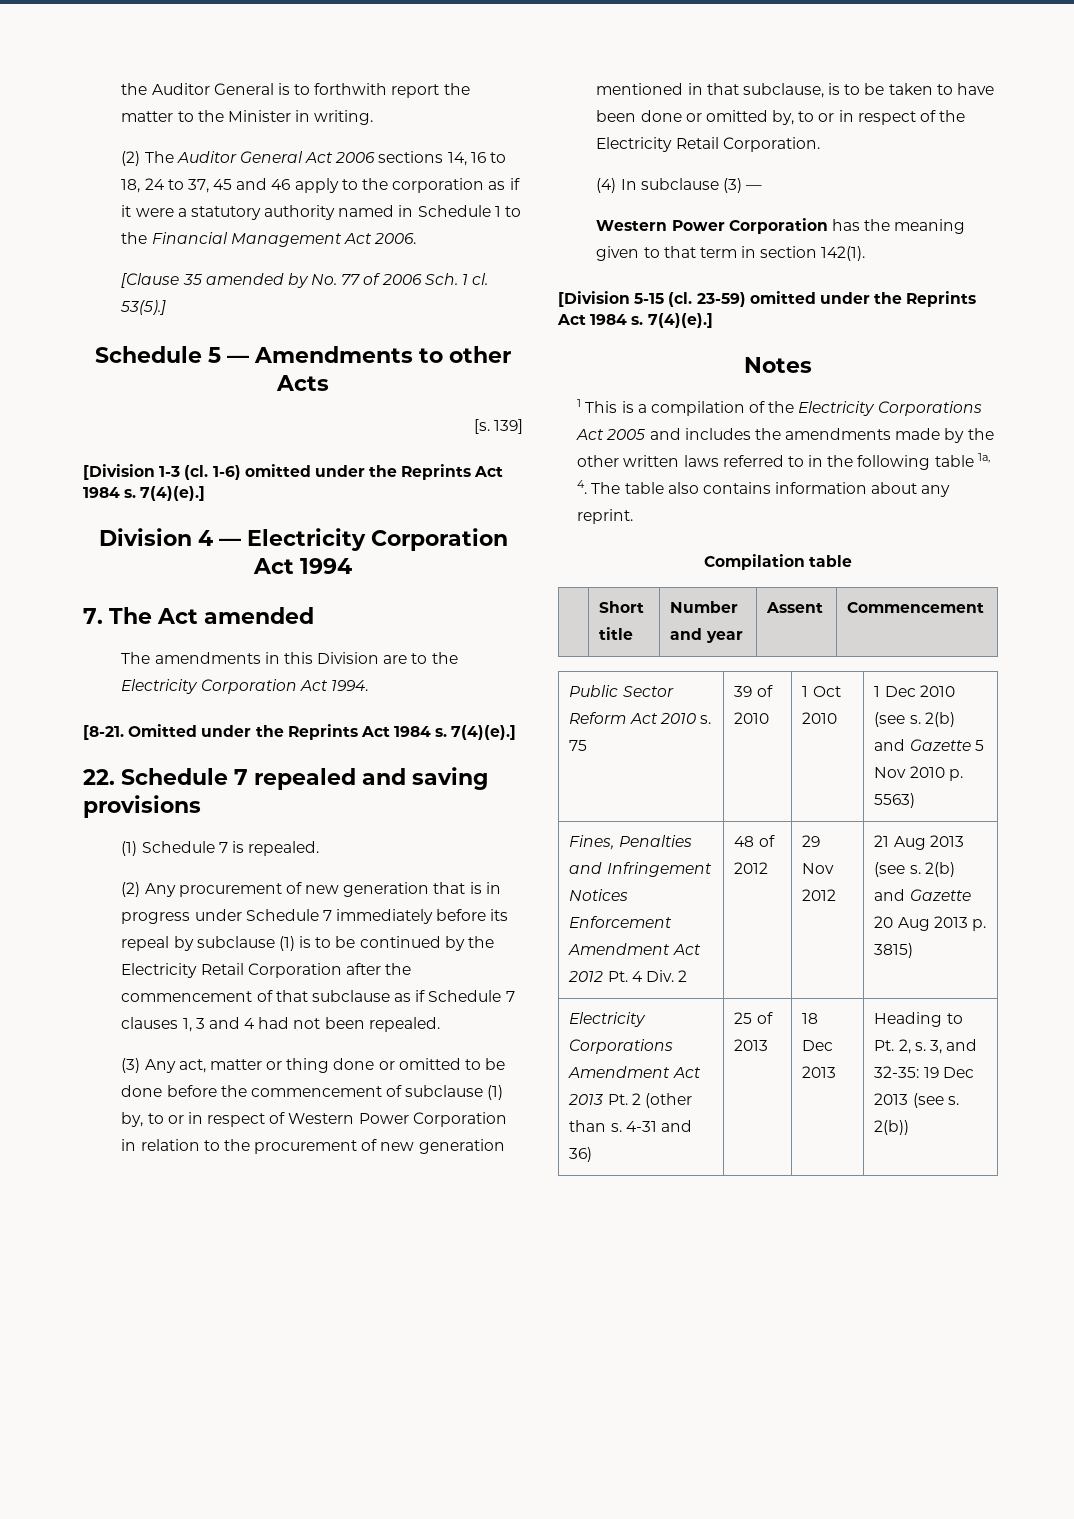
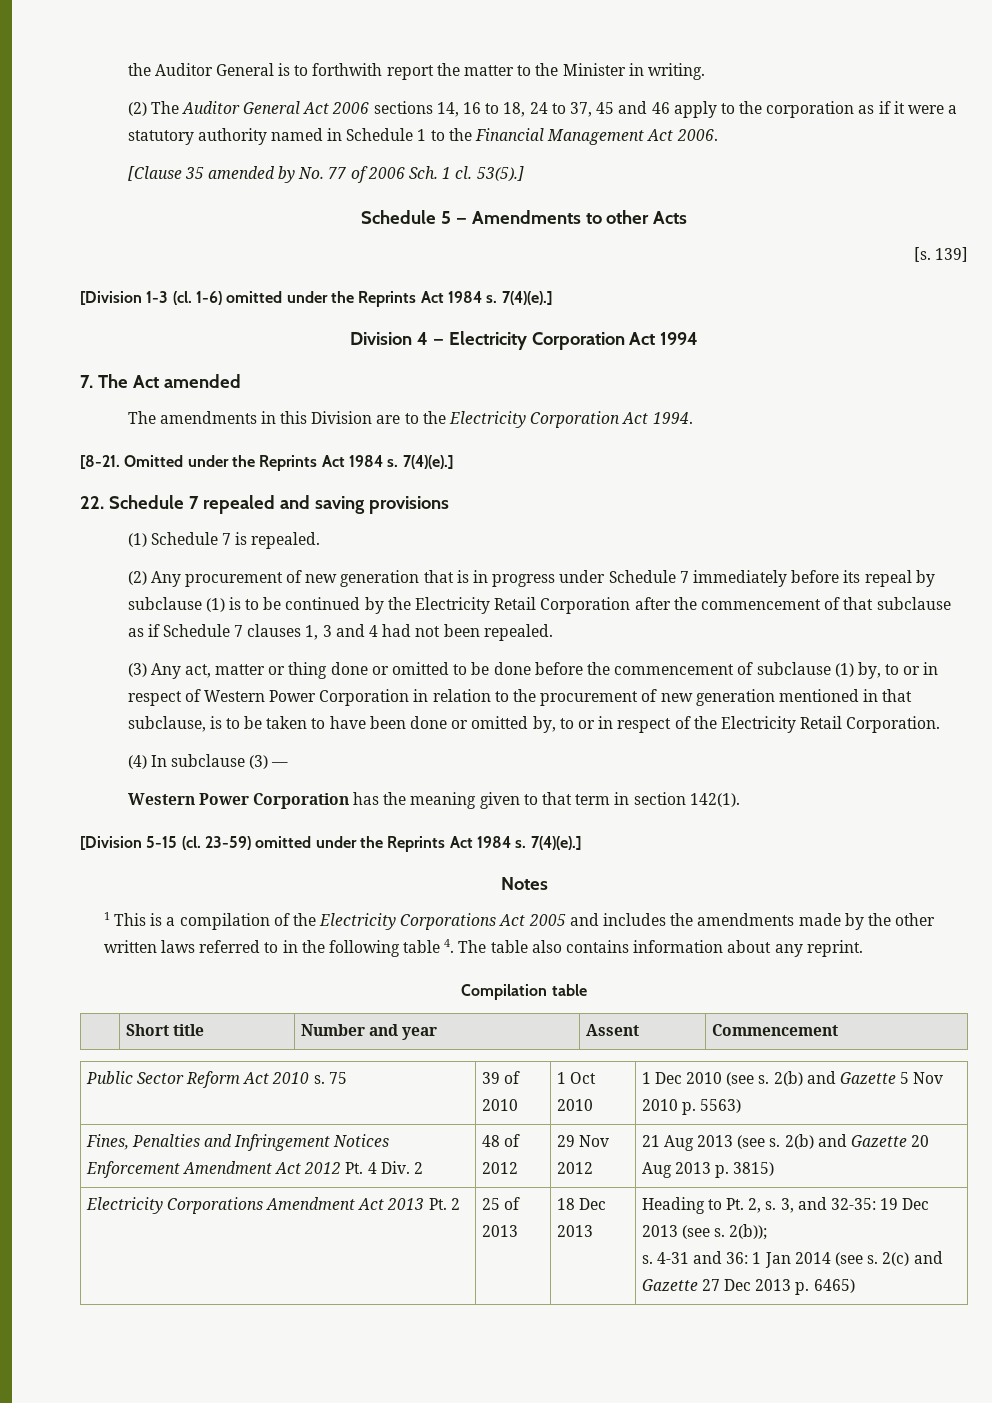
[977,453,990,463] 1a, -> (441, 946) none
[644,1093,692,1108] [569,1120,692,1132] [569,1147,593,1162] (other than s. 4-31 and 36) -> (460, 1204) none
[874,1120,910,1135] 2(b)) -> [729,1224,768,1240] [641,1251,943,1268] [641,1279,855,1295] 2(b)); // s. 4-31 and 36: 1 Jan 2014 (see s. 2(c) and Gazette 27 Dec 2013 p. 6465)

